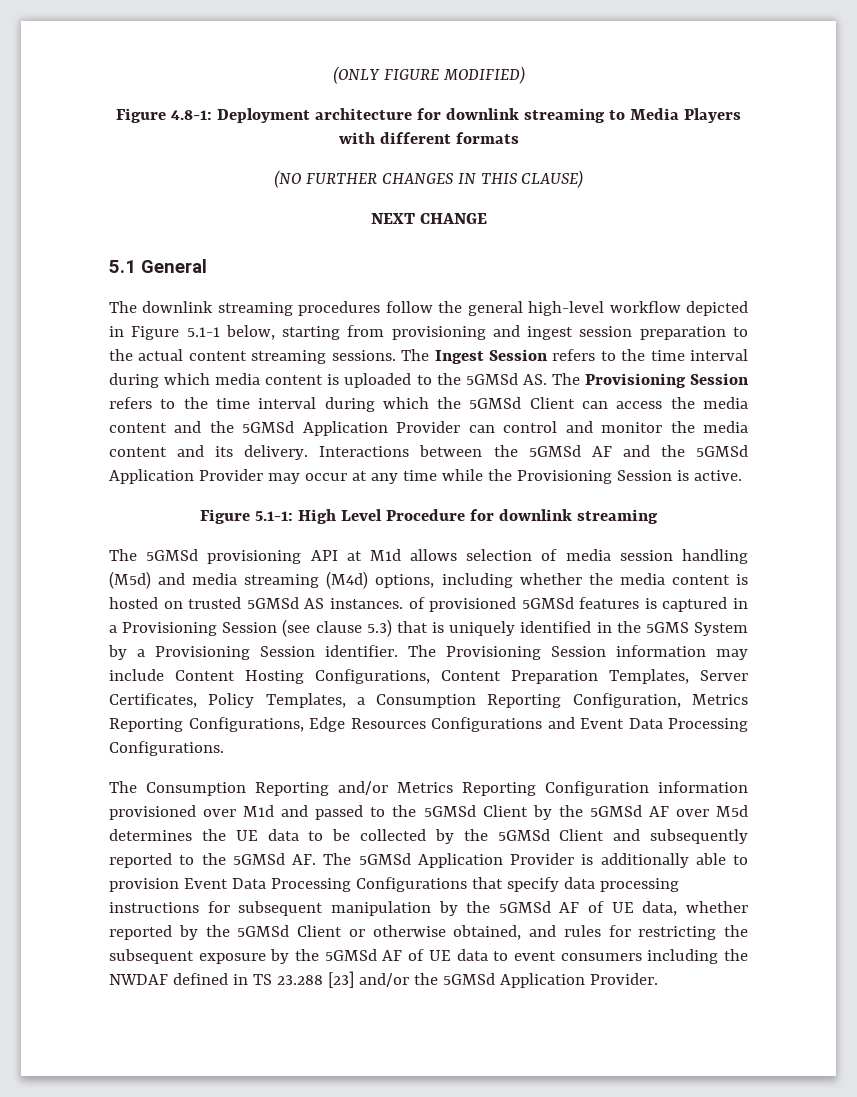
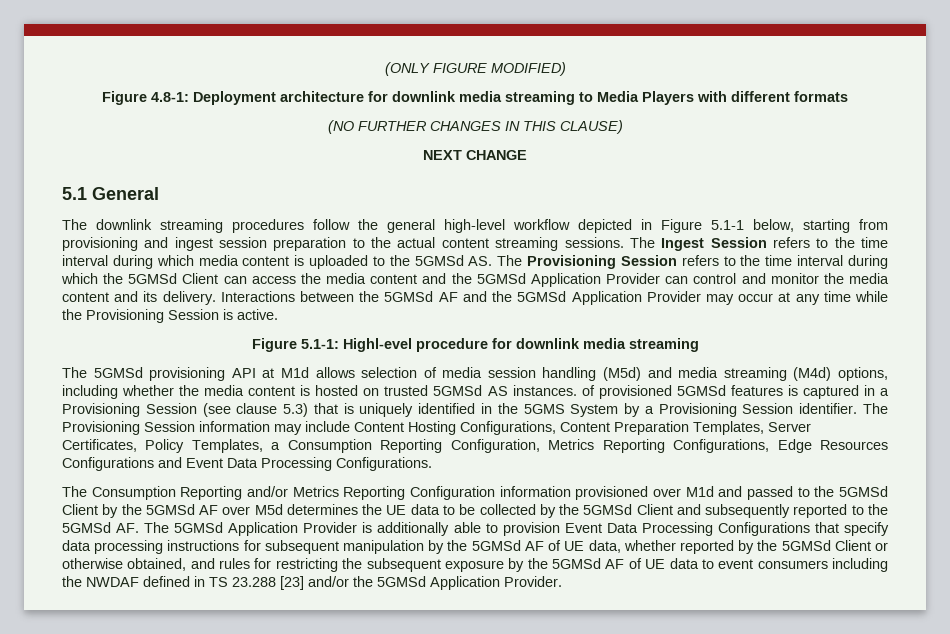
(519, 114) none -> [459,91,502,102] media
[298,509,572,524] High Level Procedure for downlink -> [342,338,626,352] Highl-evel procedure for downlink media

